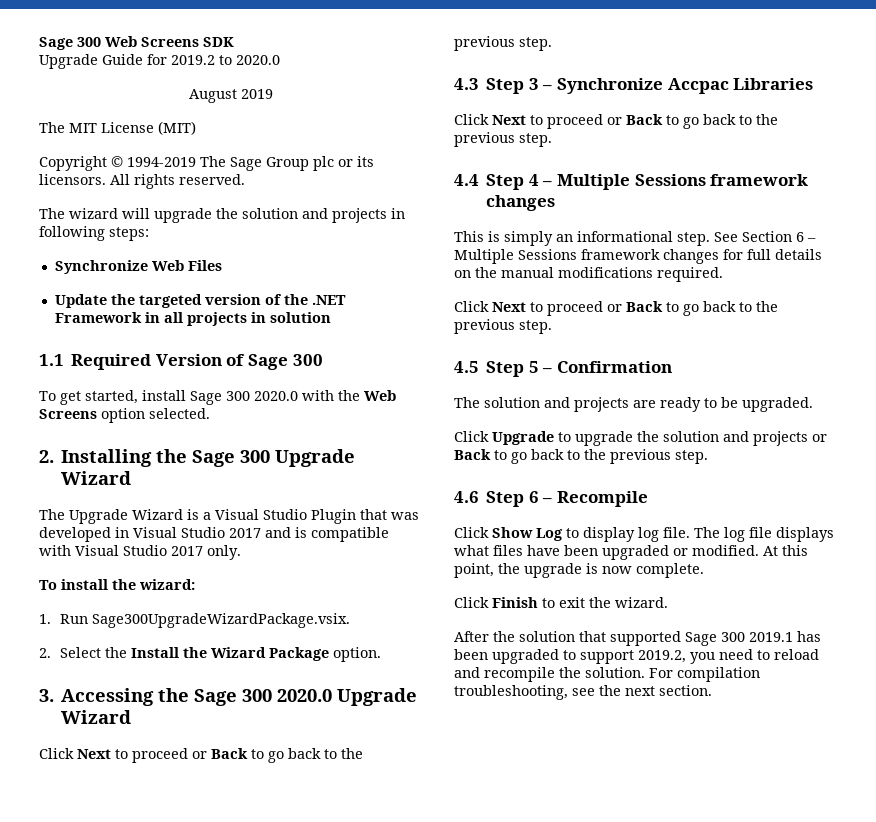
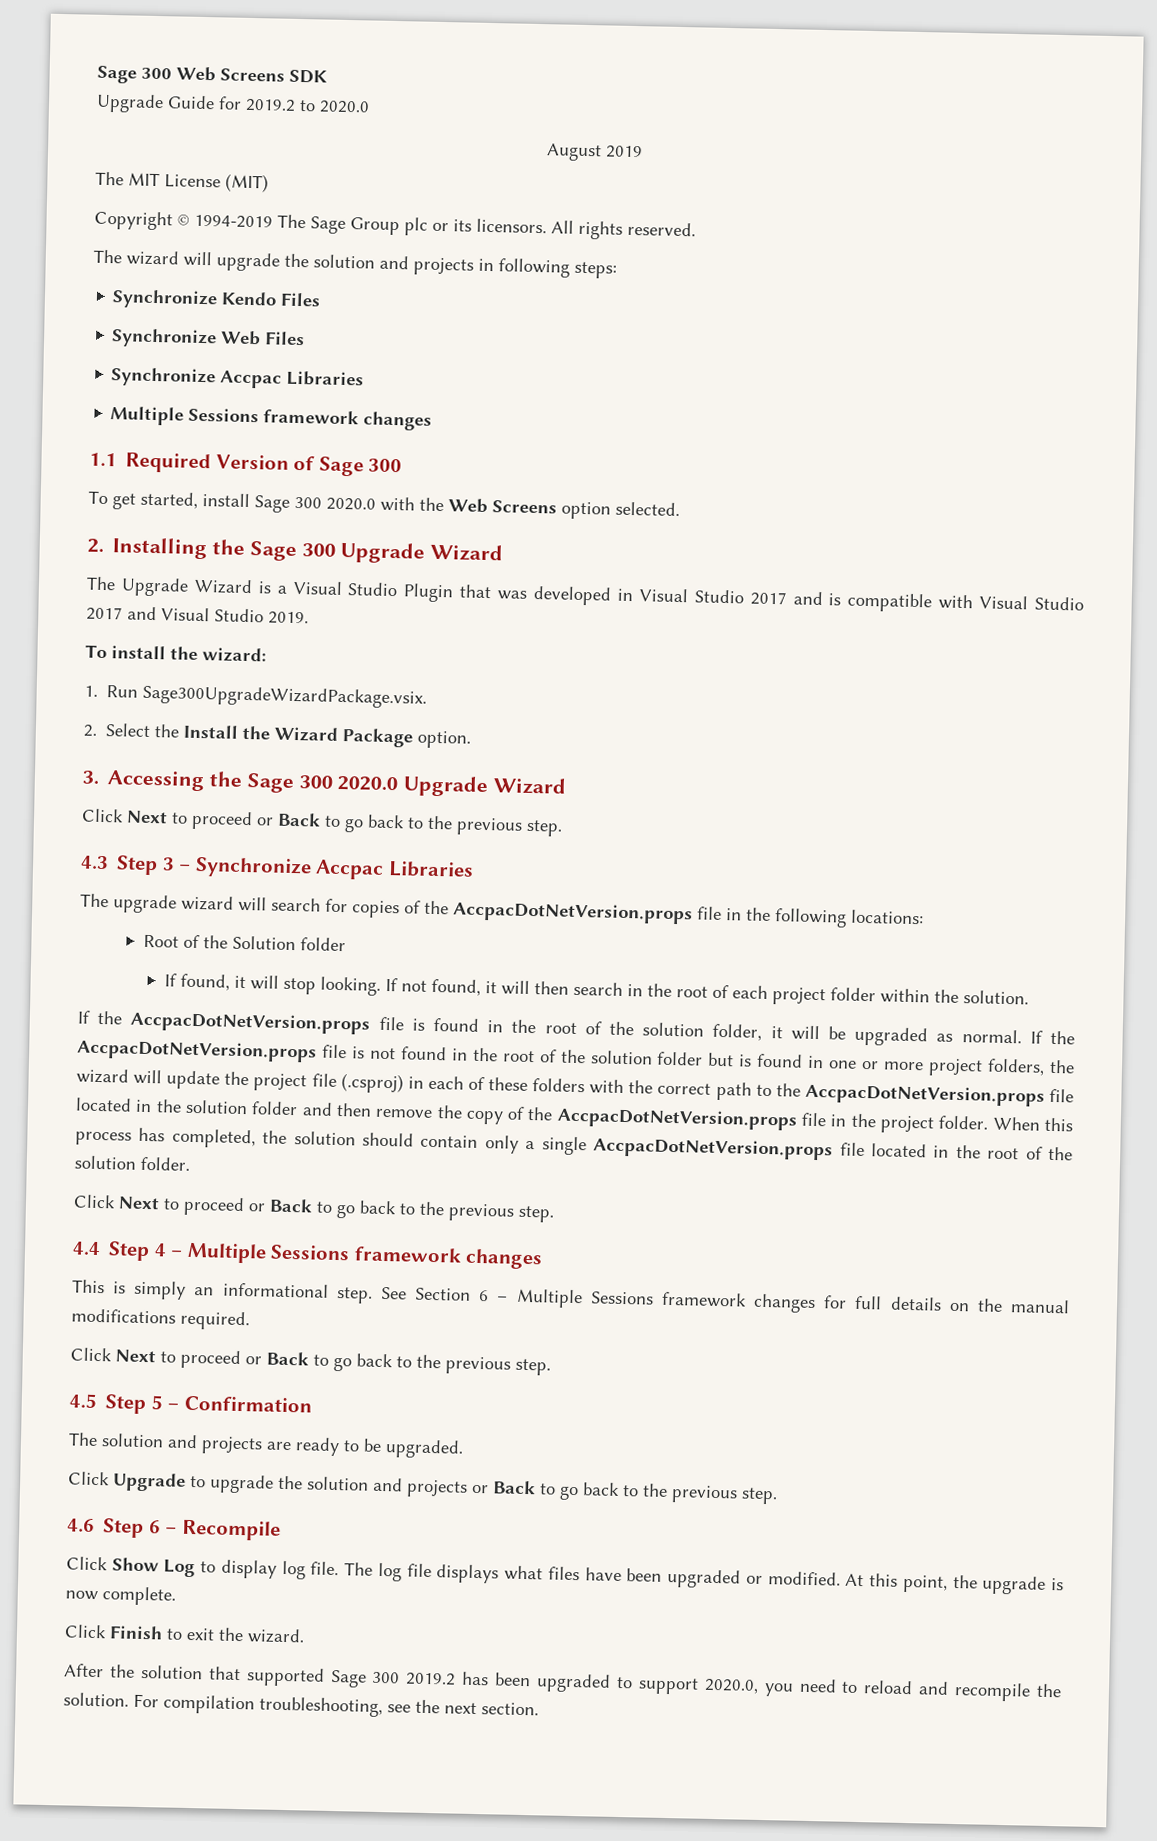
(149, 234) none -> [112,289,322,310] // Synchronize Kendo Files
[54,294,346,308] [54,312,331,326] Update the targeted version of the .NET Framework in all projects in solution -> [111,367,365,389] [110,406,433,431] Synchronize Accpac Libraries // Multiple Sessions framework changes
[207,545,241,560] only. -> [127,606,309,625] and Visual Studio 2019.
(814, 84) none -> [80,893,924,928] [142,934,346,952] [163,973,1029,1006] [77,1010,1076,1047] [77,1039,1076,1077] [76,1068,1074,1107] [75,1097,1073,1134] [75,1127,1073,1161] [74,1155,190,1171] // The upgrade wizard will search for copies of the AccpacDotNetVersion.props file in the following locations: // Root of the Solution folder // If found, it will stop looking. If not found, it will then search in the root of each project folder within the solution. // If the AccpacDotNetVersion.props file is found in the root of the solution folder, it will be upgraded as normal. If the AccpacDotNetVersion.props file is not found in the root of the solution folder but is found in one or more project folders, the wizard will update the project file (.csproj) in each of these folders with the correct path to the AccpacDotNetVersion.props file located in the solution folder and then remove the copy of the AccpacDotNetVersion.props file in the project folder. When this process has completed, the solution should contain only a single AccpacDotNetVersion.props file located in the root of the solution folder.
[749,632,793,642] 2019.1 -> [405,1672,457,1686] 2019.2
[638,650,686,663] 2019.2, -> [703,1678,759,1694] 2020.0,

